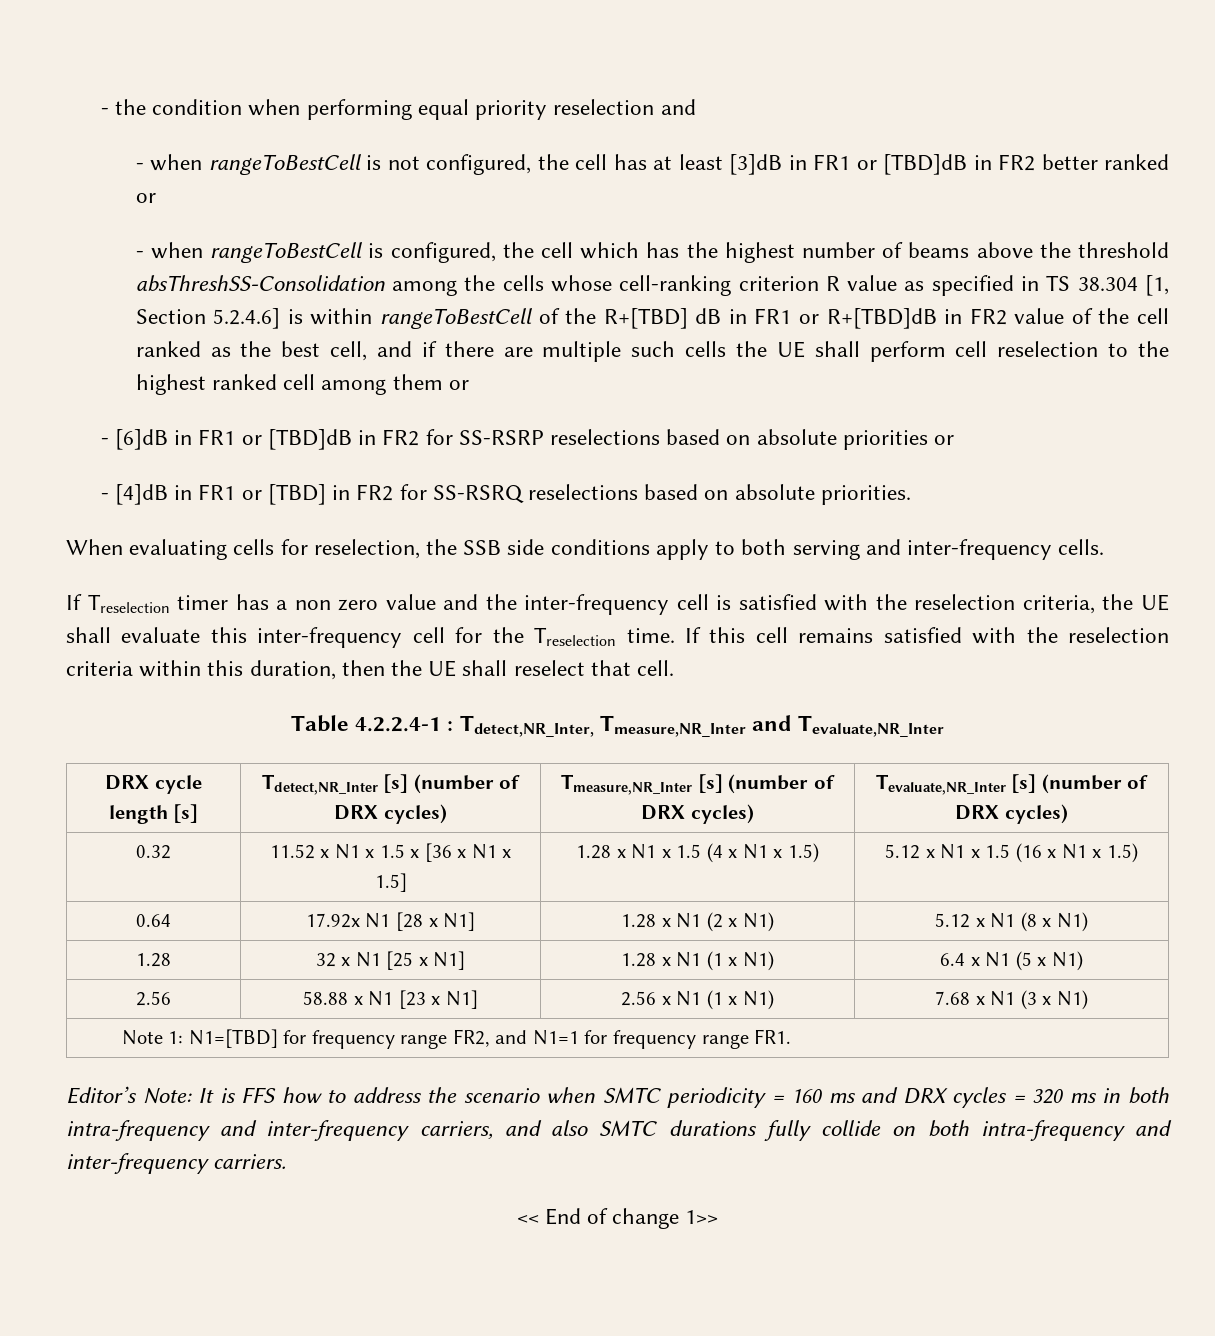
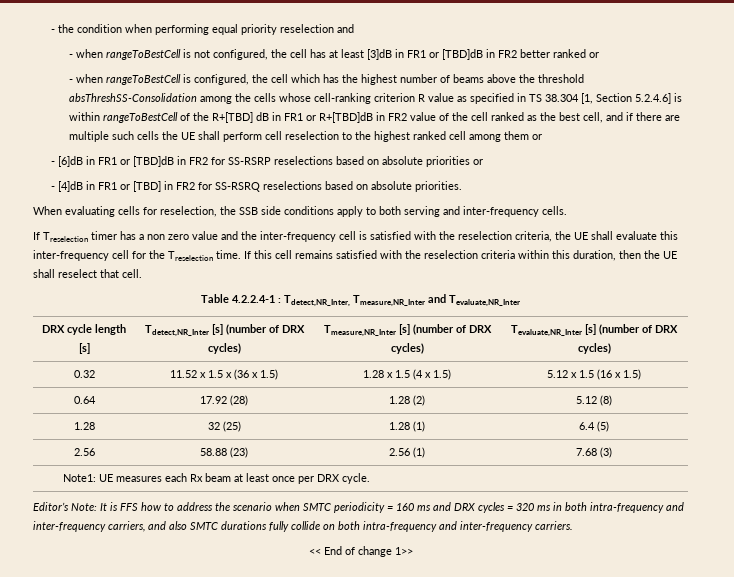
[334,843,512,862] [374,873,407,892] [576,844,671,859] N1 x 1.5 x [36 x N1 x 1.5] | 1.28 x N1 x -> [208,369,278,380] [363,370,394,378] 1.5 x (36 x 1.5) | 1.28 x
[742,844,783,859] N1 x -> (432, 375) none
[940,844,980,859] N1 x -> (577, 375) none
[1061,844,1102,859] N1 x -> (621, 375) none
[305,912,476,931] [621,912,774,932] [935,912,1088,932] [136,953,171,967] [315,951,466,970] [621,951,774,971] [940,951,1083,971] [136,991,171,1006] [303,990,478,1009] [621,990,774,1010] [935,990,1088,1010] [121,1029,792,1049] 17.92x N1 [28 x N1] | 1.28 x N1 (2 x N1) | 5.12 x N1 (8 x N1) // 1.28 | 32 x N1 [25 x N1] | 1.28 x N1 (1 x N1) | 6.4 x N1 (5 x N1) // 2.56 | 58.88 x N1 [23 x N1] | 2.56 x N1 (1 x N1) | 7.68 x N1 (3 x N1) // Note 1: N1=[TBD] for frequency range FR2, and N1=1 for frequency range FR1. -> [200,395,248,406] [389,395,426,406] [576,395,612,406] [73,422,95,430] [207,421,241,432] [389,421,426,432] [579,421,609,432] [73,448,95,456] [200,447,248,458] [389,447,426,458] [576,447,612,458] [63,473,371,484] 17.92 (28) | 1.28 (2) | 5.12 (8) // 1.28 | 32 (25) | 1.28 (1) | 6.4 (5) // 2.56 | 58.88 (23) | 2.56 (1) | 7.68 (3) // Note1: UE measures each Rx beam at least once per DRX cycle.

